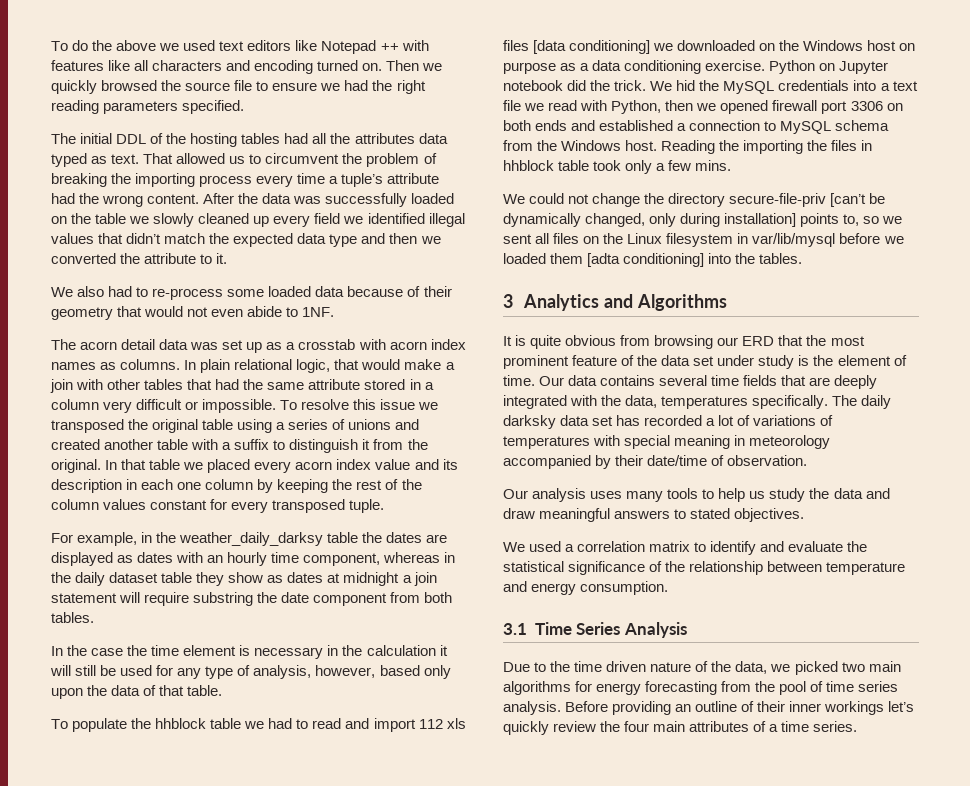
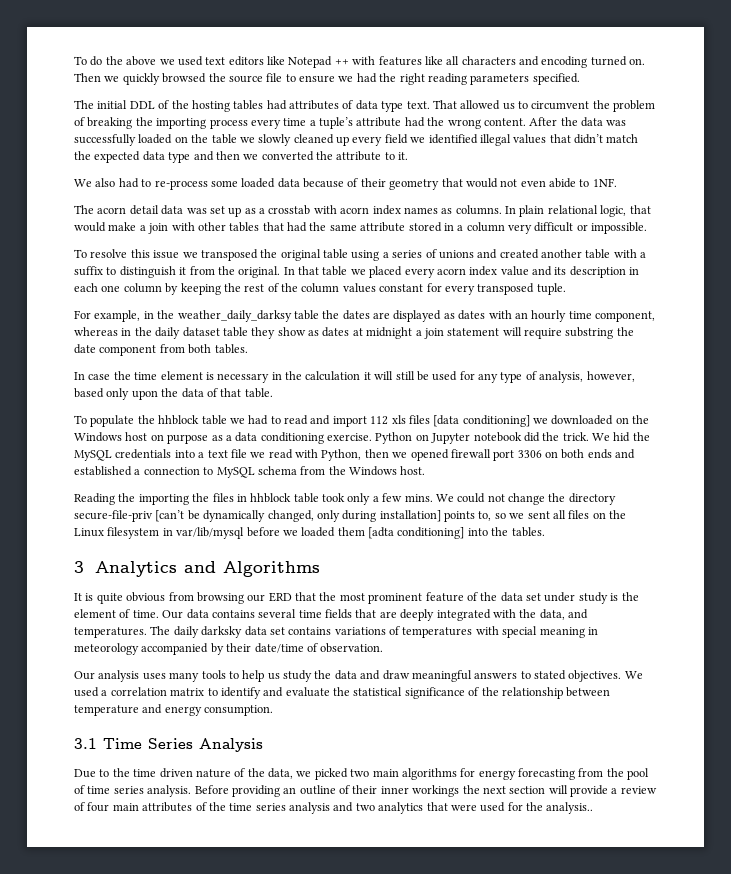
[312,133,448,144] [51,153,108,167] all the attributes data typed as -> [289,100,404,112] attributes of data type
(277, 406) none -> (648, 228) //
[67,645,88,656] the -> (85, 376) none
(658, 145) none -> (426, 470) //
(732, 165) // -> (433, 498) none
[661,395,829,409] temperatures specifically. -> [568,609,588,619] [74,627,147,638] and temperatures.
[616,415,751,426] has recorded a lot of -> [288,627,332,635] contains
(805, 515) // -> (622, 676) none
[888,701,915,712] [503,721,858,735] let’s quickly review the four main attributes of a time series. -> [462,785,657,797] [74,802,594,814] the next section will provide a review of four main attributes of the time series analysis and two analytics that were used for the analysis..

